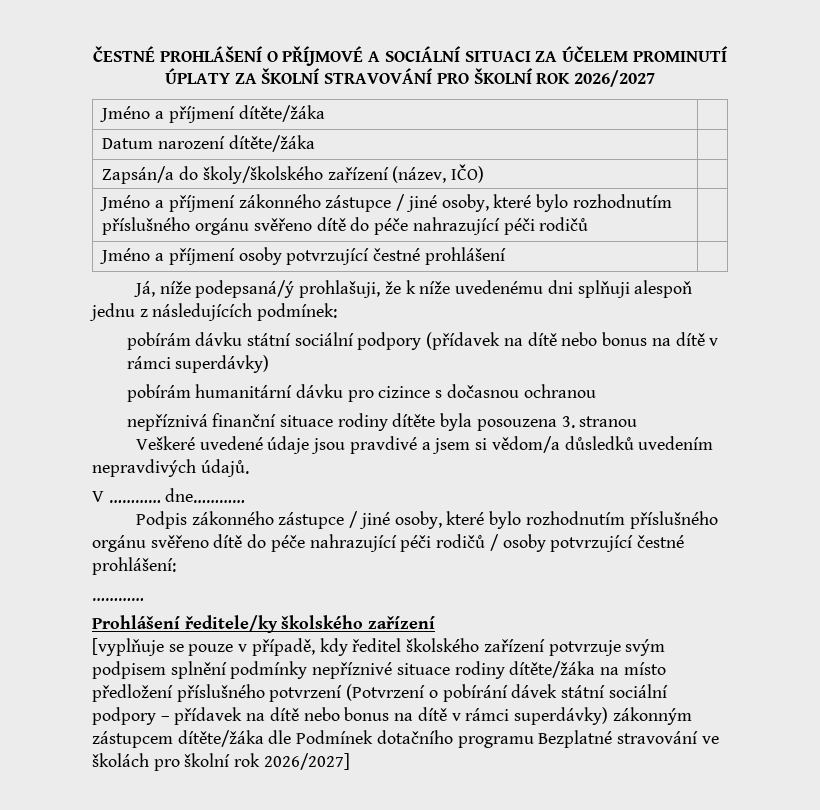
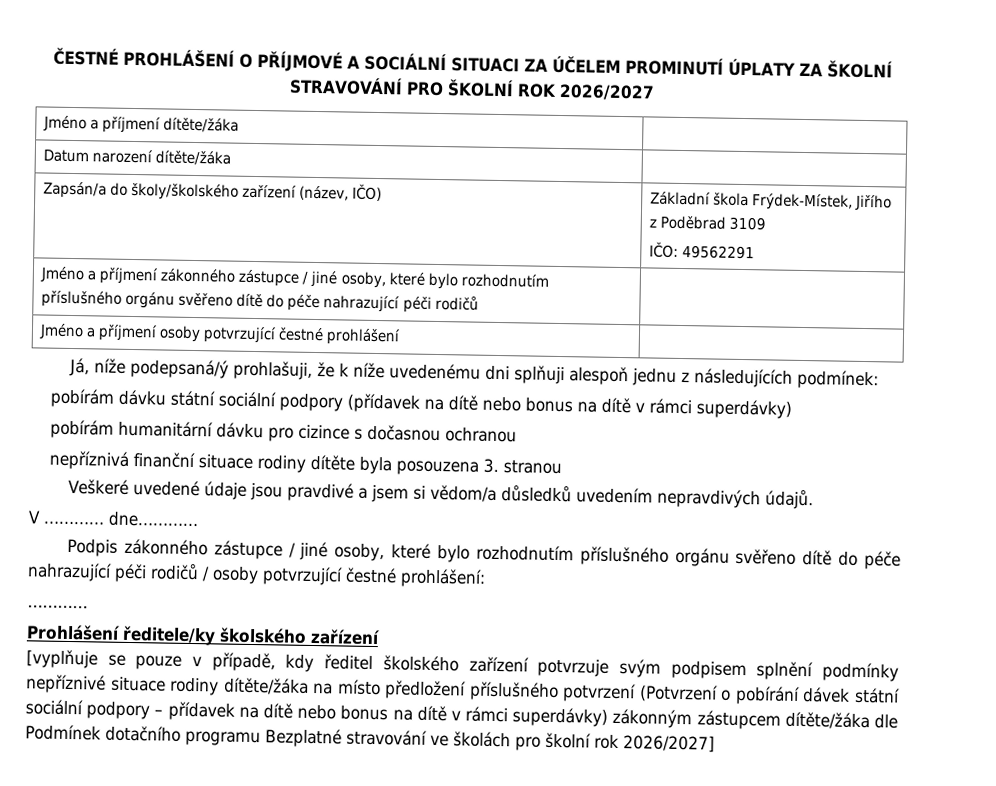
(485, 173) none -> [650,191,893,211] [649,215,767,231] [649,241,756,260] Základní škola Frýdek-Místek, Jiřího z Poděbrad 3109 // IČO: 49562291

